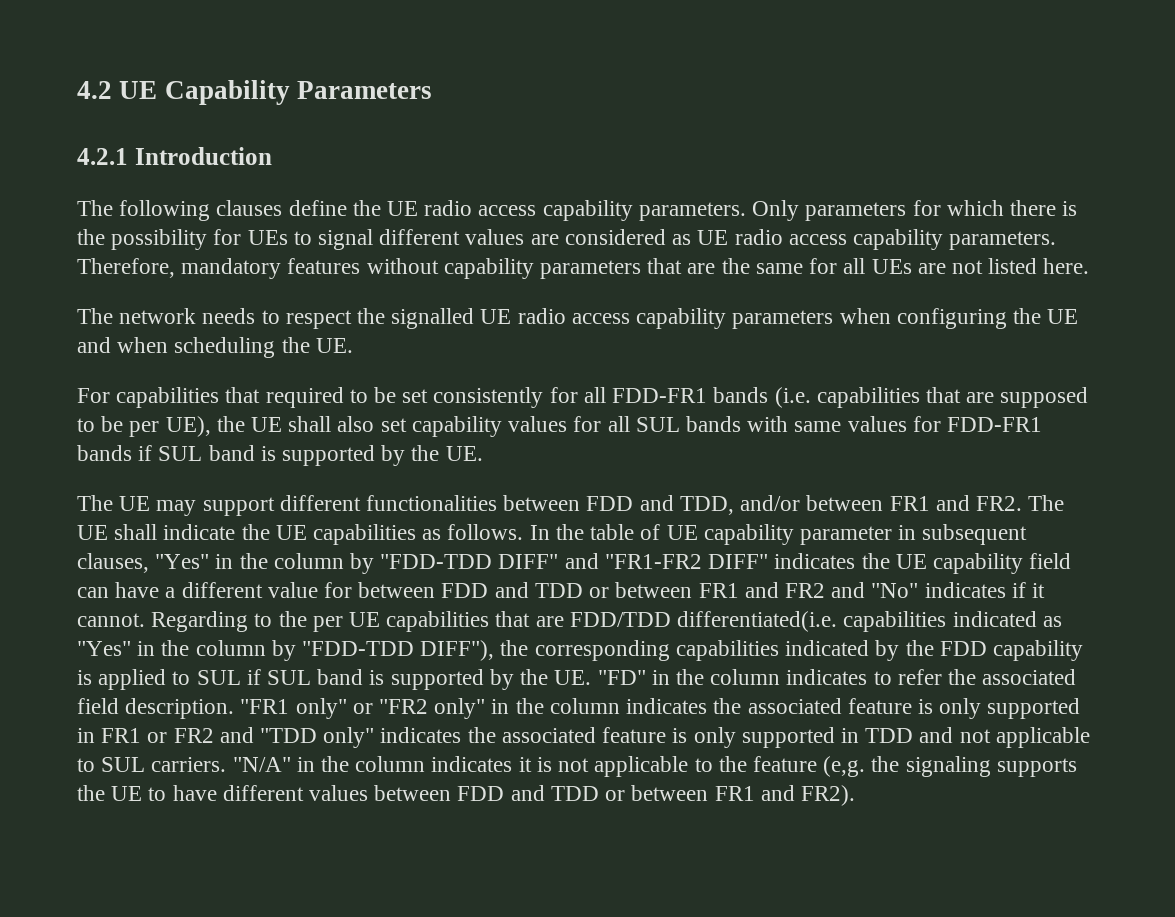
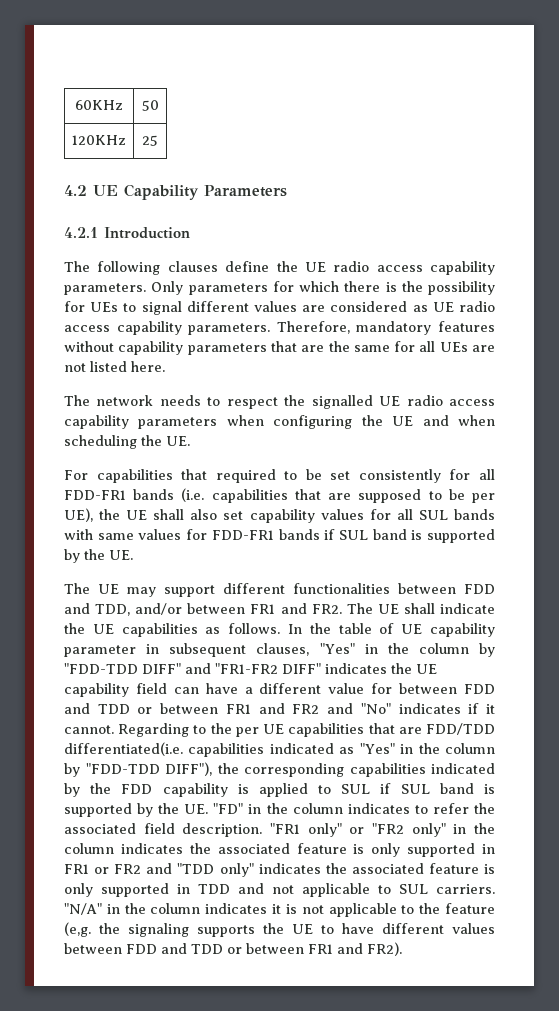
(77, 90) none -> [75,100,123,110] [141,100,159,111] [72,135,126,145] [142,135,158,146] 60KHz | 50 // 120KHz | 25 //

